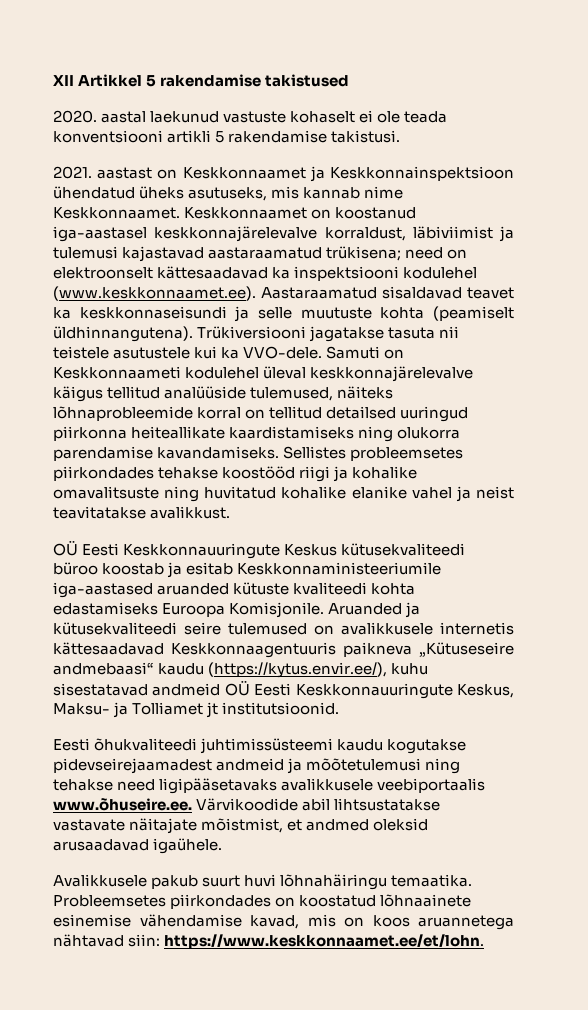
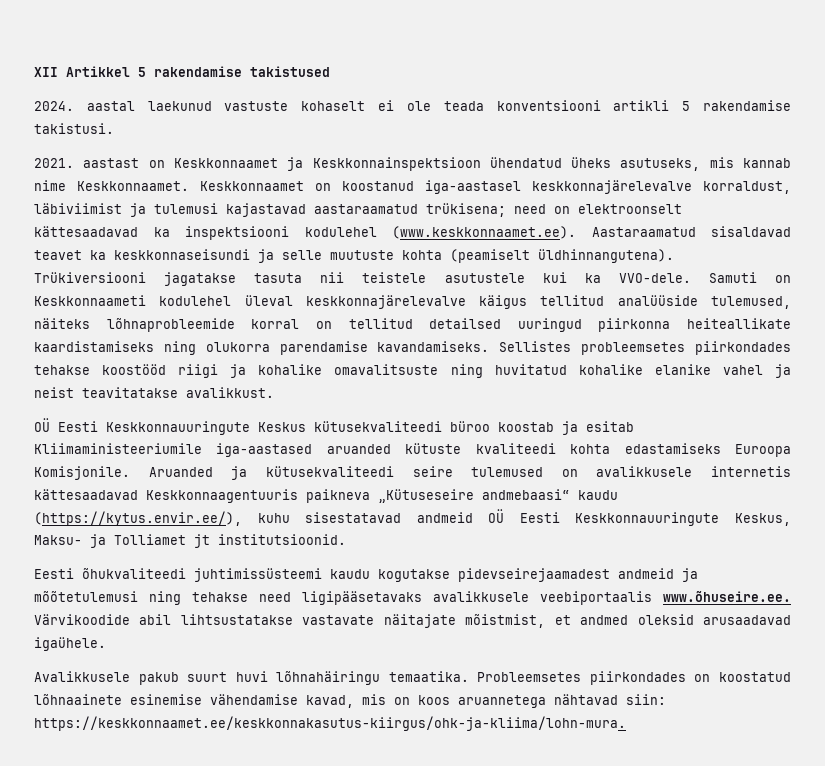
[53,110,97,123] 2020. -> [34,101,74,111] 2024.
[237,562,442,575] Keskkonnaministeeriumile -> [34,443,202,454] Kliimaministeeriumile
[164,934,485,949] https://www.keskkonnaamet.ee/et/lohn. -> [34,716,626,731] https://keskkonnaamet.ee/keskkonnakasutus-kiirgus/ohk-ja-kliima/lohn-mura.

